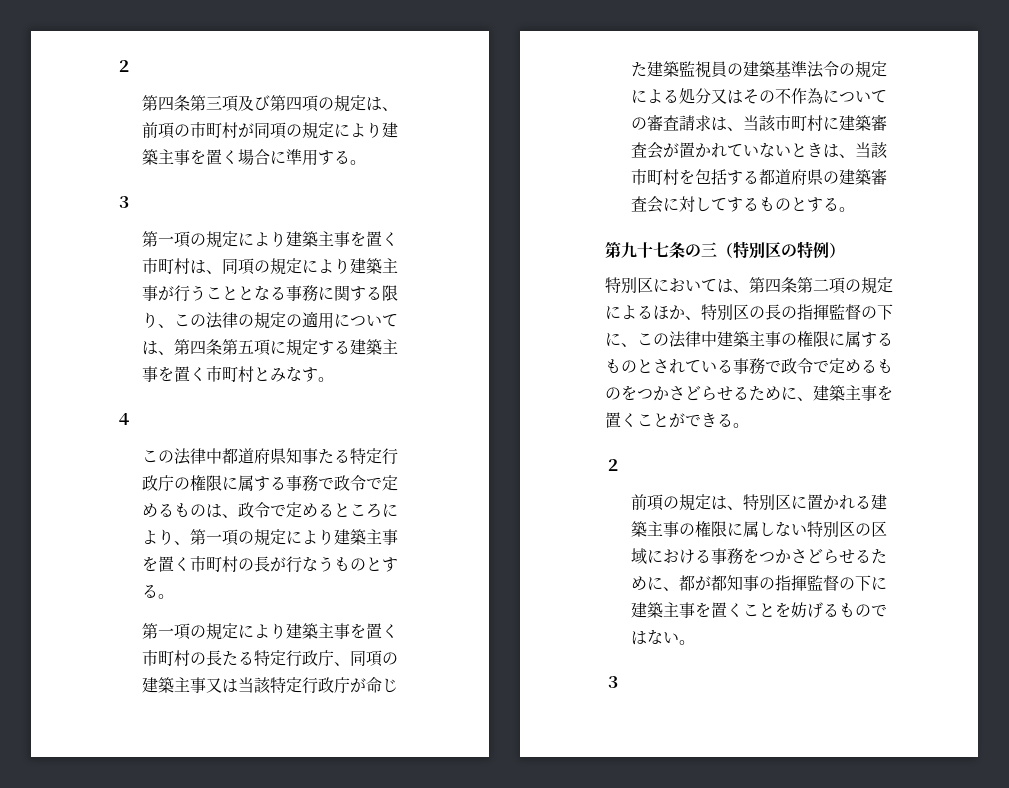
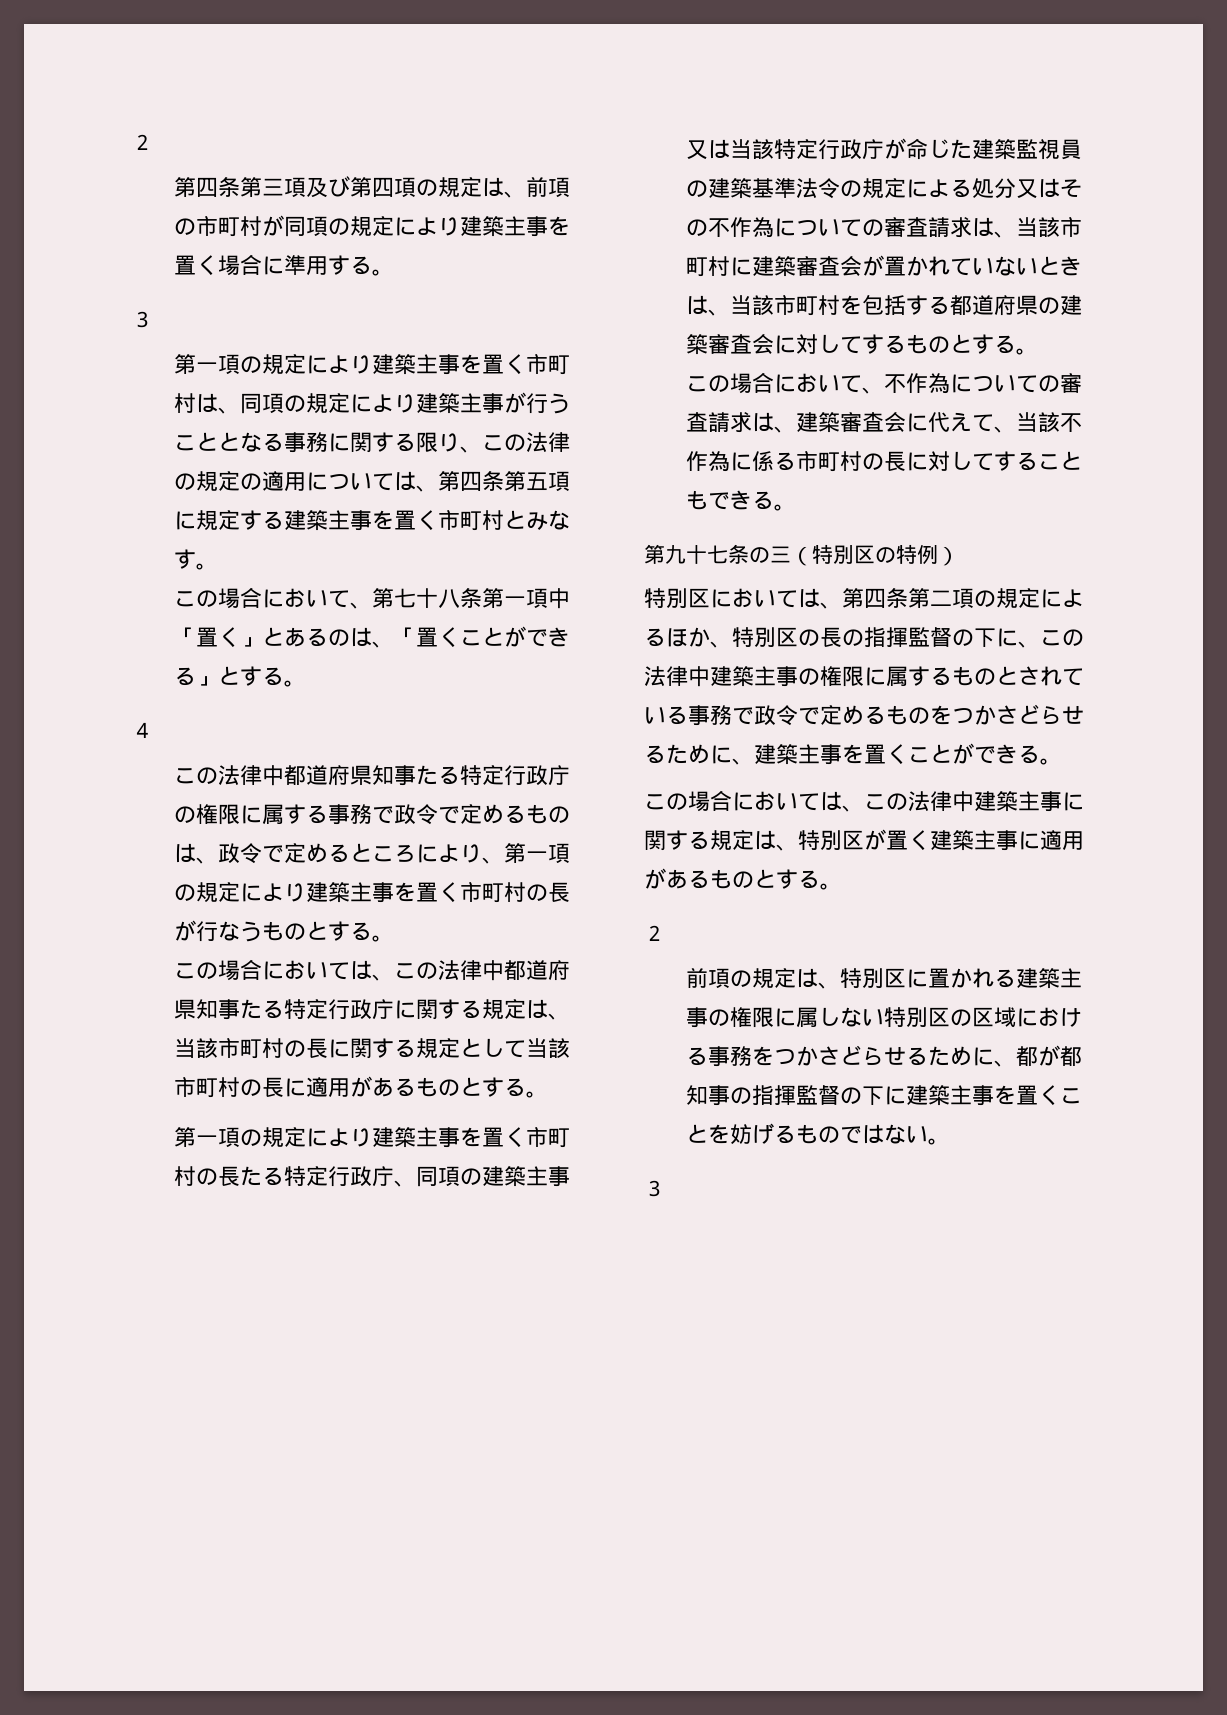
(334, 379) none -> [174,587,571,609] [174,626,571,648] [174,666,307,687] // この場合において、第七十八条第一項中「置く」とあるのは、「置くことができる」とする。
(174, 596) none -> [174,959,571,981] [174,999,571,1020] [174,1038,571,1059] [174,1076,549,1098] // この場合においては、この法律中都道府県知事たる特定行政庁に関する規定は、当該市町村の長に関する規定として当該市町村の長に適用があるものとする。
(855, 209) none -> [686,372,1083,394] [686,412,1083,433] [686,451,1083,472] [686,490,797,511] // この場合において、不作為についての審査請求は、建築審査会に代えて、当該不作為に係る市町村の長に対してすることもできる。
(749, 425) none -> [644,790,1084,812] [644,829,1084,851] [644,868,842,890] // この場合においては、この法律中建築主事に関する規定は、特別区が置く建築主事に適用があるものとする。

